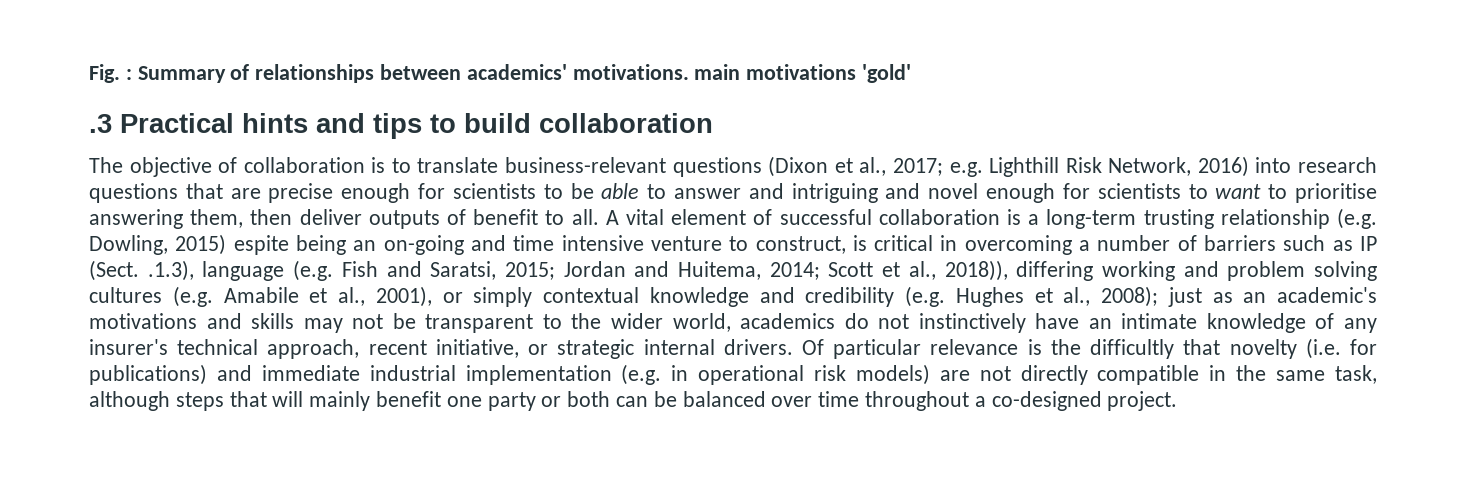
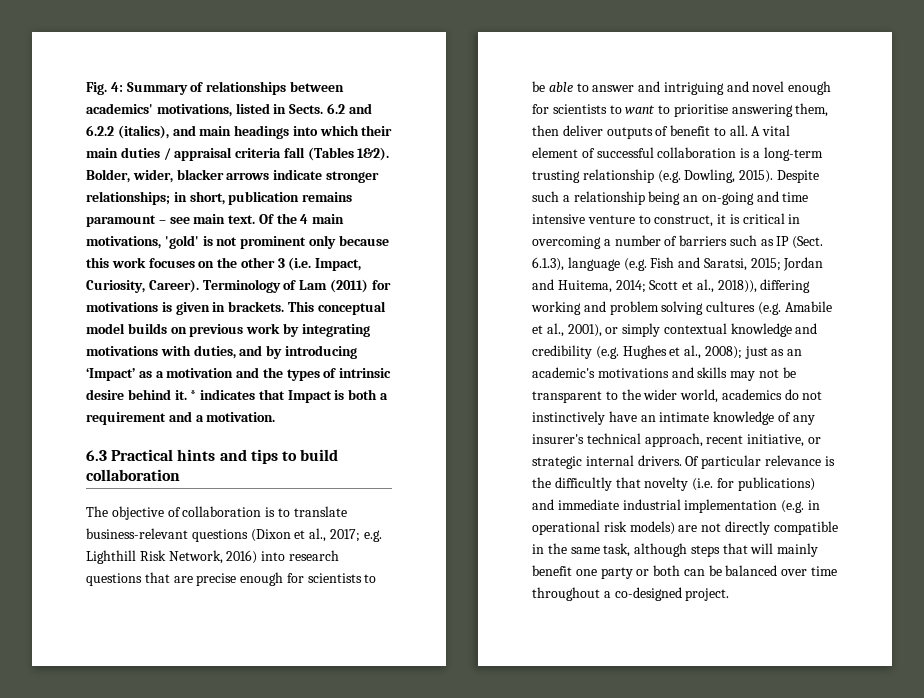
[125,69,132,80] : -> [110,82,123,92] 4:
[572,64,912,83] [89,114,112,133] motivations. main motivations 'gold' // .3 -> [156,103,372,117] [86,125,393,139] [86,147,390,161] [86,169,379,183] [86,191,353,205] [86,213,345,227] [86,235,389,249] [86,257,362,271] [86,279,391,293] [86,301,386,315] [86,323,370,337] [86,345,357,359] [86,367,392,381] [86,389,389,403] [86,411,276,425] [86,450,107,461] motivations, listed in Sects. 6.2 and 6.2.2 (italics), and main headings into which their main duties / appraisal criteria fall (Tables 1&2). Bolder, wider, blacker arrows indicate stronger relationships; in short, publication remains paramount – see main text. Of the 4 main motivations, 'gold' is not prominent only because this work focuses on the other 3 (i.e. Impact, Curiosity, Career). Terminology of Lam (2011) for motivations is given in brackets. This conceptual model builds on previous work by integrating motivations with duties, and by introducing ‘Impact’ as a motivation and the types of intrinsic desire behind it. * indicates that Impact is both a requirement and a motivation. // 6.3
[175,234,289,255] 2015) espite -> [739,170,819,183] [532,191,645,205] 2015). Despite such a relationship
(846, 245) none -> [717,214,727,224] it
[147,260,194,281] .1.3), -> [532,257,564,271] 6.1.3),

